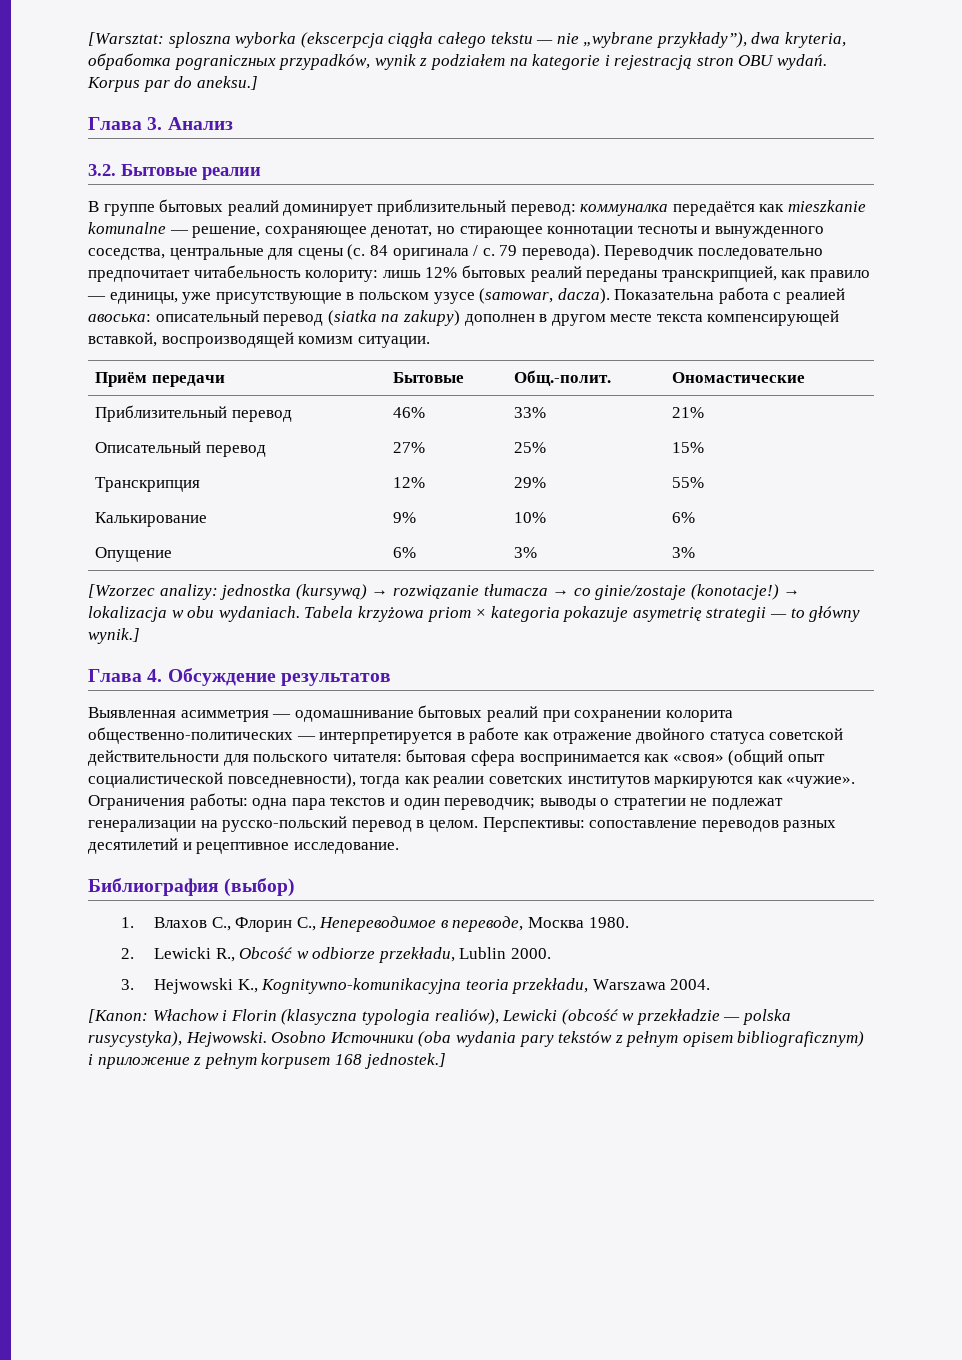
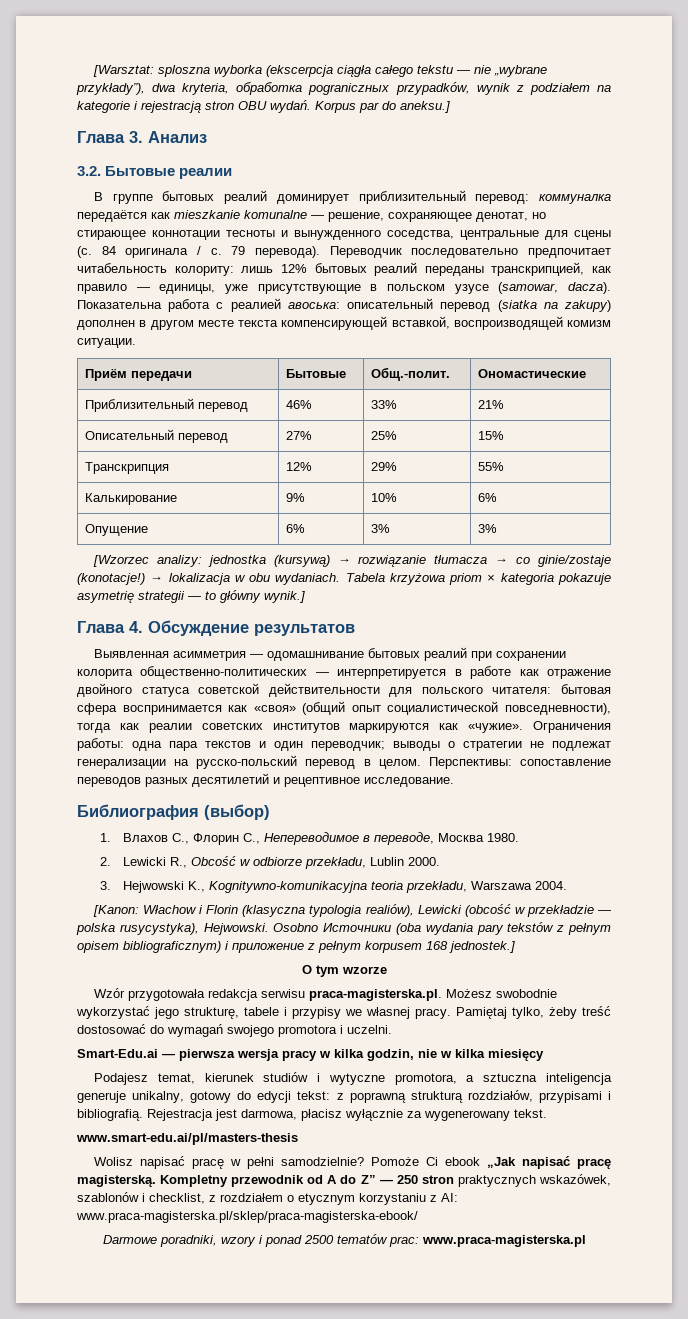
(446, 1061) none -> [301,965,387,977] [94,988,558,1001] [76,1006,611,1019] [77,1024,392,1037] [77,1049,544,1061] [94,1072,613,1085] [77,1090,611,1103] [77,1109,547,1121] [76,1133,298,1145] [94,1156,611,1169] [77,1174,611,1187] [77,1192,458,1205] [76,1211,418,1223] [102,1234,586,1247] // O tym wzorze // Wzór przygotowała redakcja serwisu praca-magisterska.pl. Możesz swobodnie wykorzystać jego strukturę, tabele i przypisy we własnej pracy. Pamiętaj tylko, żeby treść dostosować do wymagań swojego promotora i uczelni. // Smart-Edu.ai — pierwsza wersja pracy w kilka godzin, nie w kilka miesięcy // Podajesz temat, kierunek studiów i wytyczne promotora, a sztuczna inteligencja generuje unikalny, gotowy do edycji tekst: z poprawną strukturą rozdziałów, przypisami i bibliografią. Rejestracja jest darmowa, płacisz wyłącznie za wygenerowany tekst. // www.smart-edu.ai/pl/masters-thesis // Wolisz napisać pracę w pełni samodzielnie? Pomoże Ci ebook „Jak napisać pracę magisterską. Kompletny przewodnik od A do Z” — 250 stron praktycznych wskazówek, szablonów i checklist, z rozdziałem o etycznym korzystaniu z AI: www.praca-magisterska.pl/sklep/praca-magisterska-ebook/ // Darmowe poradniki, wzory i ponad 2500 tematów prac: www.praca-magisterska.pl

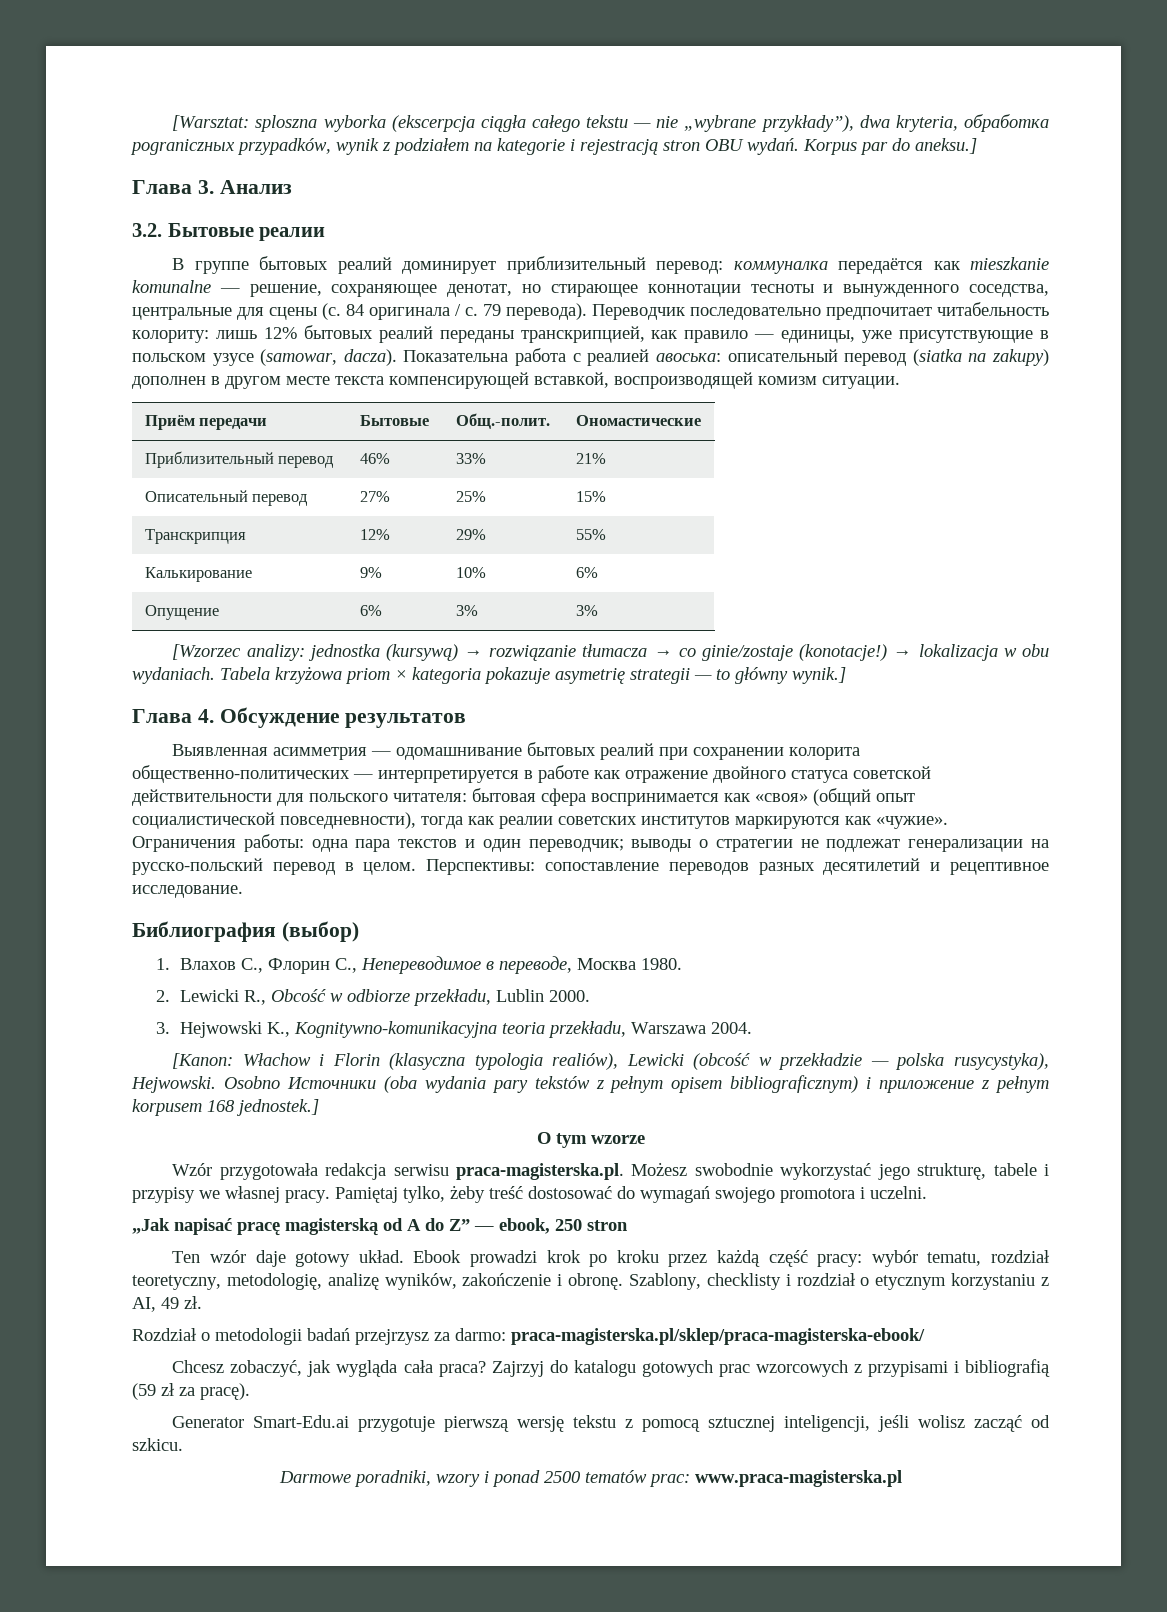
[77,1049,544,1061] [94,1072,613,1085] [77,1090,611,1103] [77,1109,547,1121] [76,1133,298,1145] [94,1156,611,1169] [77,1175,305,1187] Smart-Edu.ai — pierwsza wersja pracy w kilka godzin, nie w kilka miesięcy // Podajesz temat, kierunek studiów i wytyczne promotora, a sztuczna inteligencja generuje unikalny, gotowy do edycji tekst: z poprawną strukturą rozdziałów, przypisami i bibliografią. Rejestracja jest darmowa, płacisz wyłącznie za wygenerowany tekst. // www.smart-edu.ai/pl/masters-thesis // Wolisz napisać pracę w pełni samodzielnie? Pomoże Ci ebook „Jak napisać pracę magisterską. Kompletny przewodnik -> [132,1218,378,1236] „Jak napisać pracę magisterską
(393, 1181) none -> [499,1218,550,1234] ebook,
[457,1174,611,1187] [77,1192,458,1205] [76,1211,418,1223] praktycznych wskazówek, szablonów i checklist, z rozdziałem o etycznym korzystaniu z AI: www.praca-magisterska.pl/sklep/praca-magisterska-ebook/ -> [172,1249,1051,1267] [132,1273,1049,1290] [132,1296,202,1312] [132,1328,925,1345] [172,1359,1050,1377] [132,1383,250,1400] [172,1415,1050,1432] [132,1438,183,1451] // Ten wzór daje gotowy układ. Ebook prowadzi krok po kroku przez każdą część pracy: wybór tematu, rozdział teoretyczny, metodologię, analizę wyników, zakończenie i obronę. Szablony, checklisty i rozdział o etycznym korzystaniu z AI, 49 zł. // Rozdział o metodologii badań przejrzysz za darmo: praca-magisterska.pl/sklep/praca-magisterska-ebook/ // Chcesz zobaczyć, jak wygląda cała praca? Zajrzyj do katalogu gotowych prac wzorcowych z przypisami i bibliografią (59 zł za pracę). // Generator Smart-Edu.ai przygotuje pierwszą wersję tekstu z pomocą sztucznej inteligencji, jeśli wolisz zacząć od szkicu.

